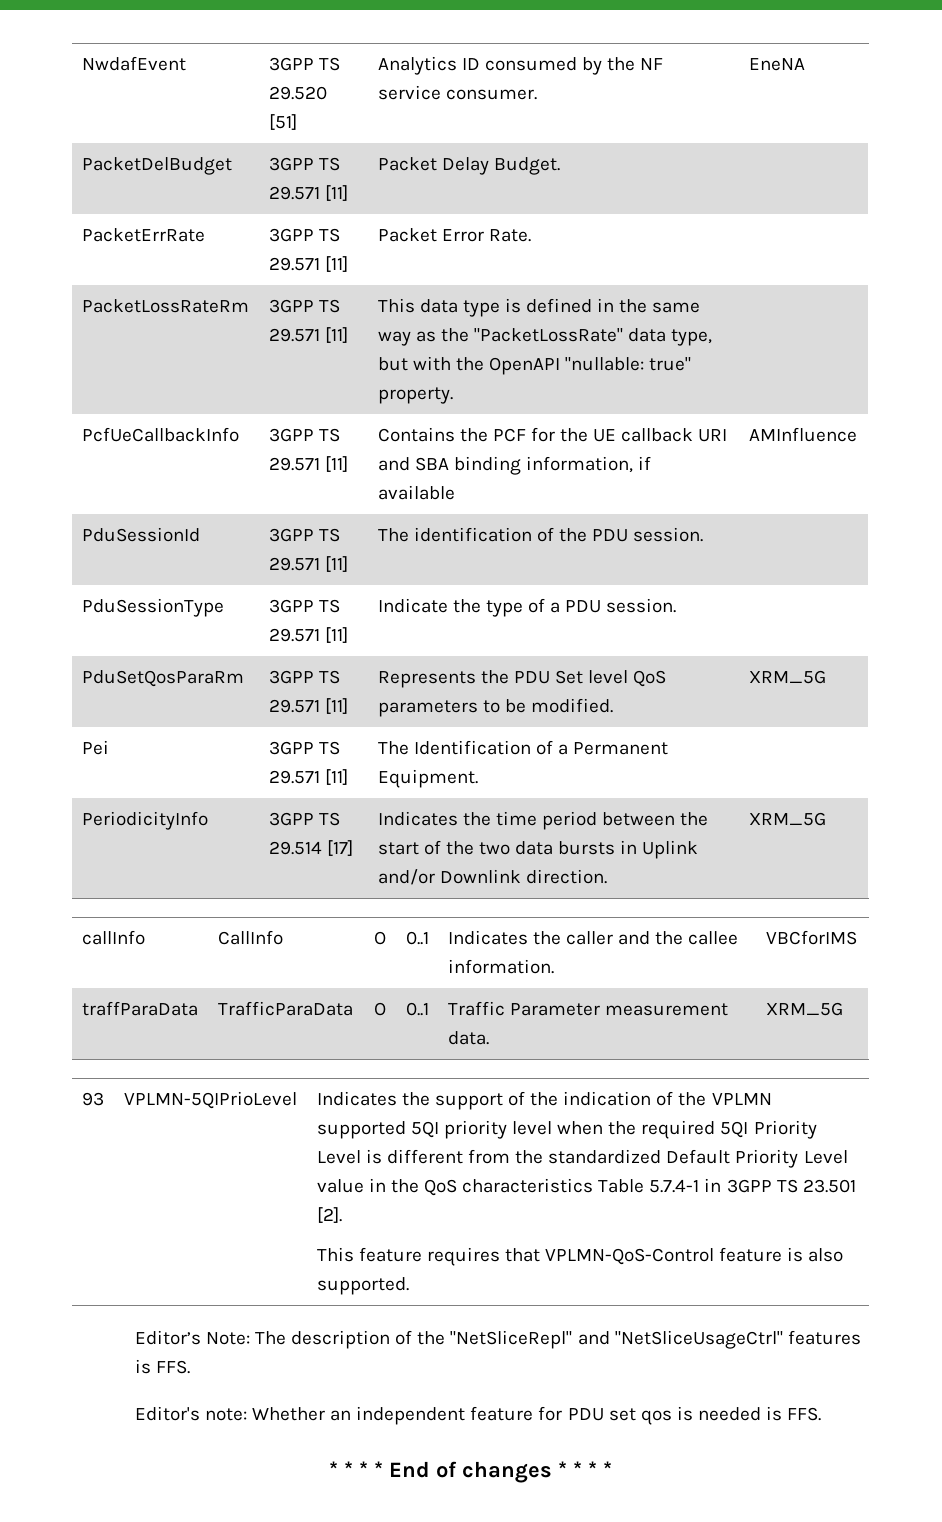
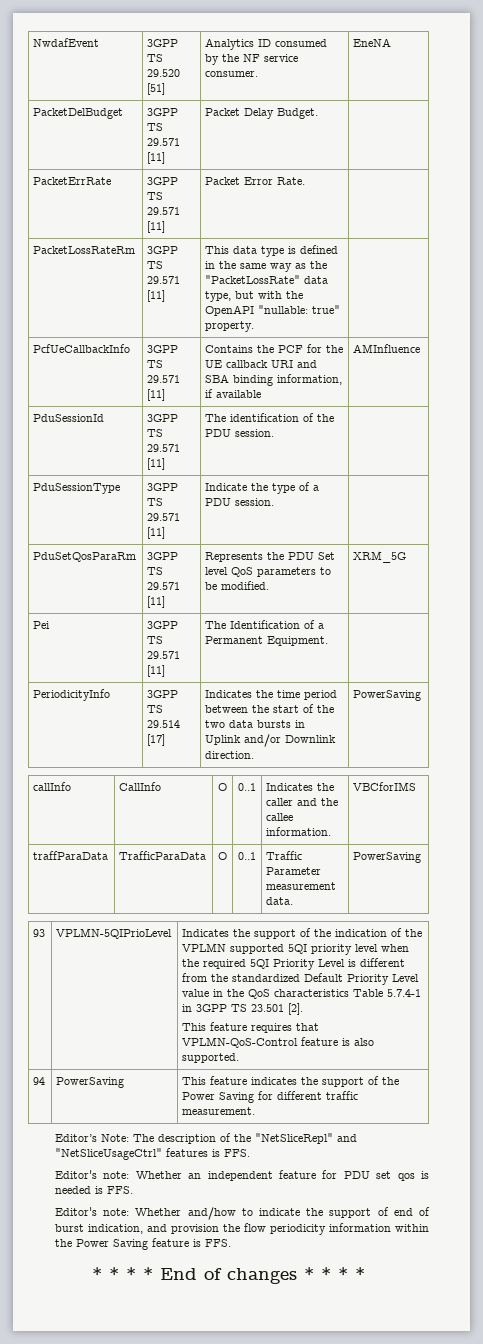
[748,812,826,826] XRM_5G -> [353,690,422,701] PowerSaving
[765,1002,843,1016] XRM_5G -> [353,852,422,863] PowerSaving
(409, 1286) none -> [33,1077,46,1085] [56,1077,125,1088] [182,1076,400,1087] [182,1091,359,1103] [182,1107,256,1115] // 94 | PowerSaving | This feature indicates the support of the Power Saving for different traffic measurement.
(822, 1414) none -> [54,1207,430,1220] [54,1223,429,1235] [54,1238,231,1250] // Editor's note: Whether and/how to indicate the support of end of burst indication, and provision the flow periodicity information within the Power Saving feature is FFS.

